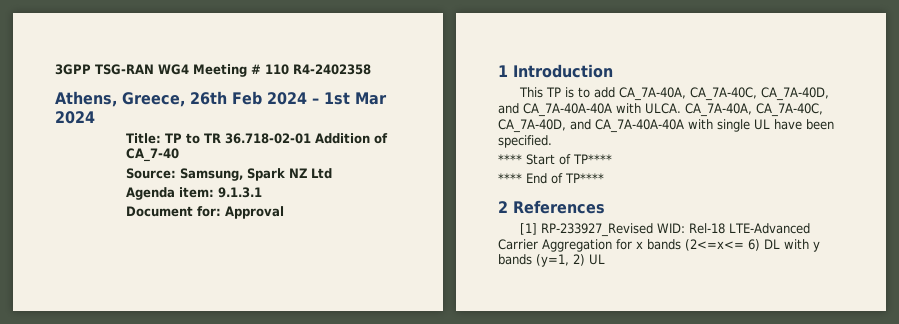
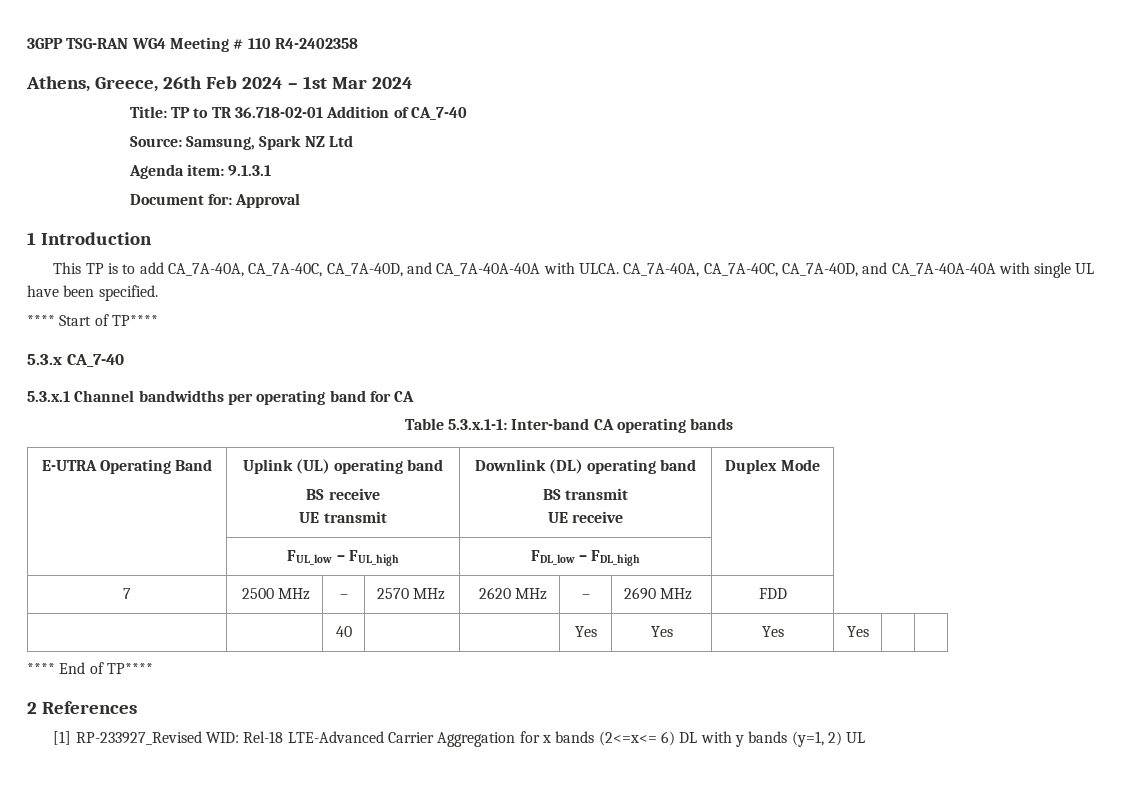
(612, 159) none -> [27,354,124,367] [27,390,415,405] [404,418,734,433] [41,459,213,474] [242,459,444,474] [306,488,380,500] [299,511,387,523] [474,459,697,474] [542,488,629,500] [547,511,624,523] [725,459,820,474] [287,550,399,566] [530,550,641,566] [123,588,131,599] [242,588,311,600] [339,594,348,599] [376,588,445,600] [479,587,548,600] [581,594,590,599] [623,587,692,600] [758,588,787,599] [335,626,352,637] [574,626,597,637] [650,626,673,637] [761,626,784,637] [846,626,869,637] // 5.3.x CA_7-40 // 5.3.x.1 Channel bandwidths per operating band for CA // Table 5.3.x.1-1: Inter-band CA operating bands // E-UTRA Operating Band | Uplink (UL) operating band // BS receive // UE transmit | Downlink (DL) operating band // BS transmit // UE receive | Duplex Mode // | FUL_low – FUL_high | FDL_low – FDL_high | // 7 | 2500 MHz | – | 2570 MHz | 2620 MHz | – | 2690 MHz | FDD // | | 40 | | | Yes | Yes | Yes | Yes | |

